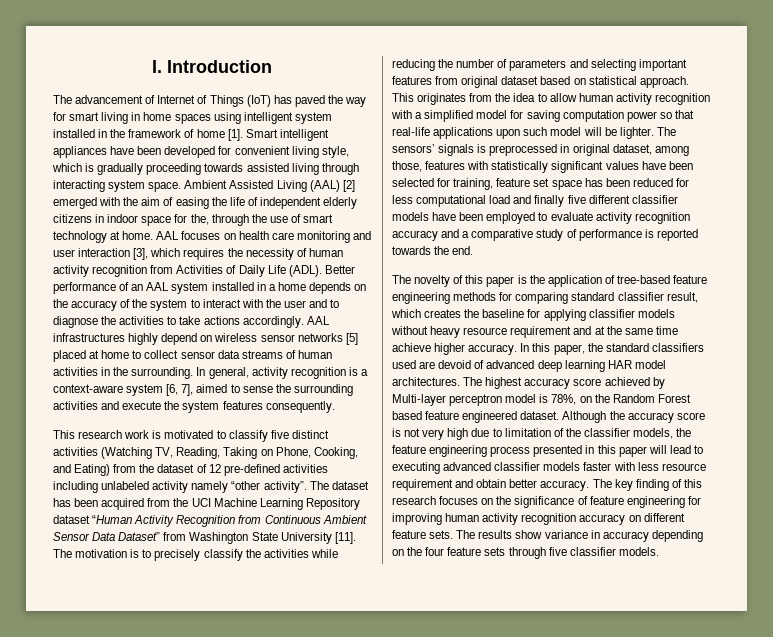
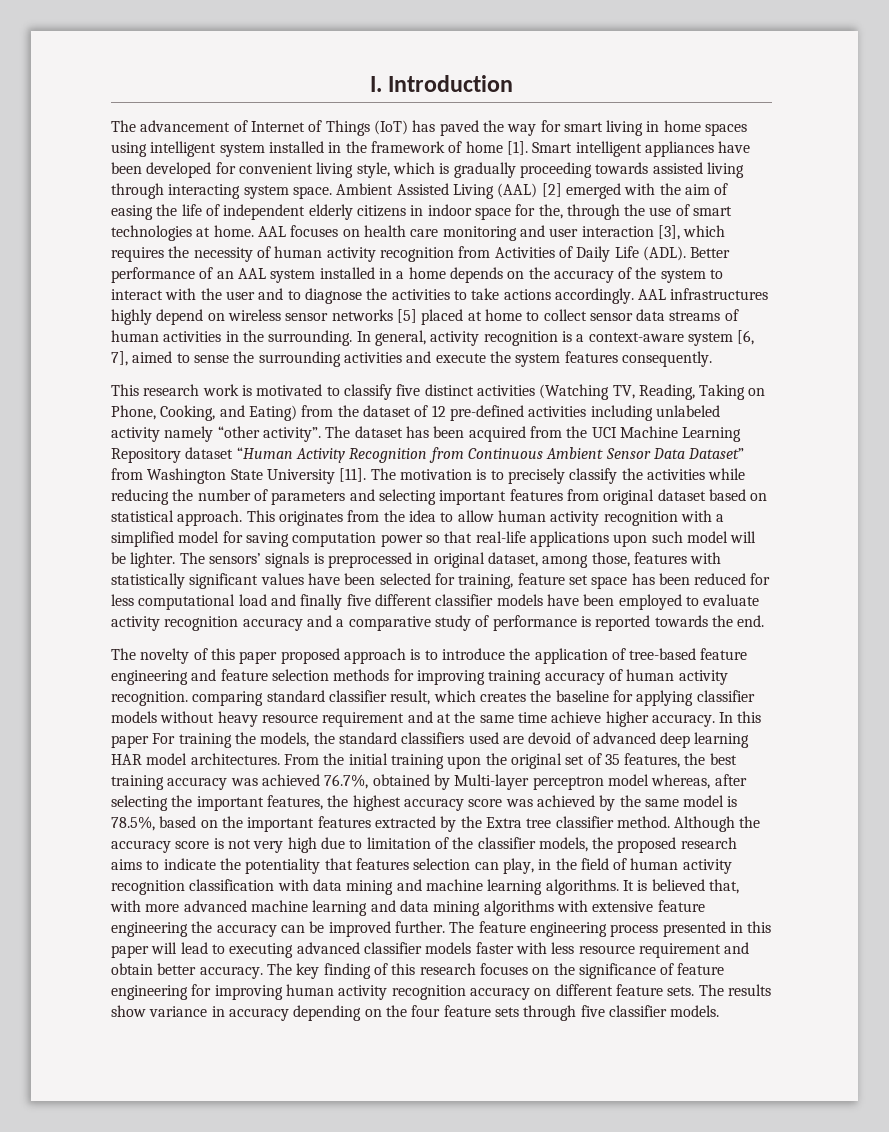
[53,231,107,243] technology -> [111,225,192,241] technologies
[517,275,527,284] is -> [280,648,505,664] proposed approach is to introduce
[453,292,513,301] methods for -> [191,669,728,685] [111,691,188,706] and feature selection methods for improving training accuracy of human activity recognition.
[553,344,585,355] paper, -> [111,732,310,748] paper For training the models,
[463,377,665,389] [392,394,691,406] [392,411,560,423] The highest accuracy score achieved by Multi-layer perceptron model is 78%, on the Random Forest based feature engineered dataset. -> [283,753,737,769] [111,774,747,790] [111,795,738,811] [111,816,670,832] From the initial training upon the original set of 35 features, the best training accuracy was achieved 76.7%, obtained by Multi-layer perceptron model whereas, after selecting the important features, the highest accuracy score was achieved by the same model is 78.5%, based on the important features extracted by the Extra tree classifier method.
(692, 432) none -> [617,837,737,853] [111,858,732,874] [111,879,739,895] [110,900,705,916] [111,921,475,937] proposed research aims to indicate the potentiality that features selection can play, in the field of human activity recognition classification with data mining and machine learning algorithms. It is believed that, with more advanced machine learning and data mining algorithms with extensive feature engineering the accuracy can be improved further. The

